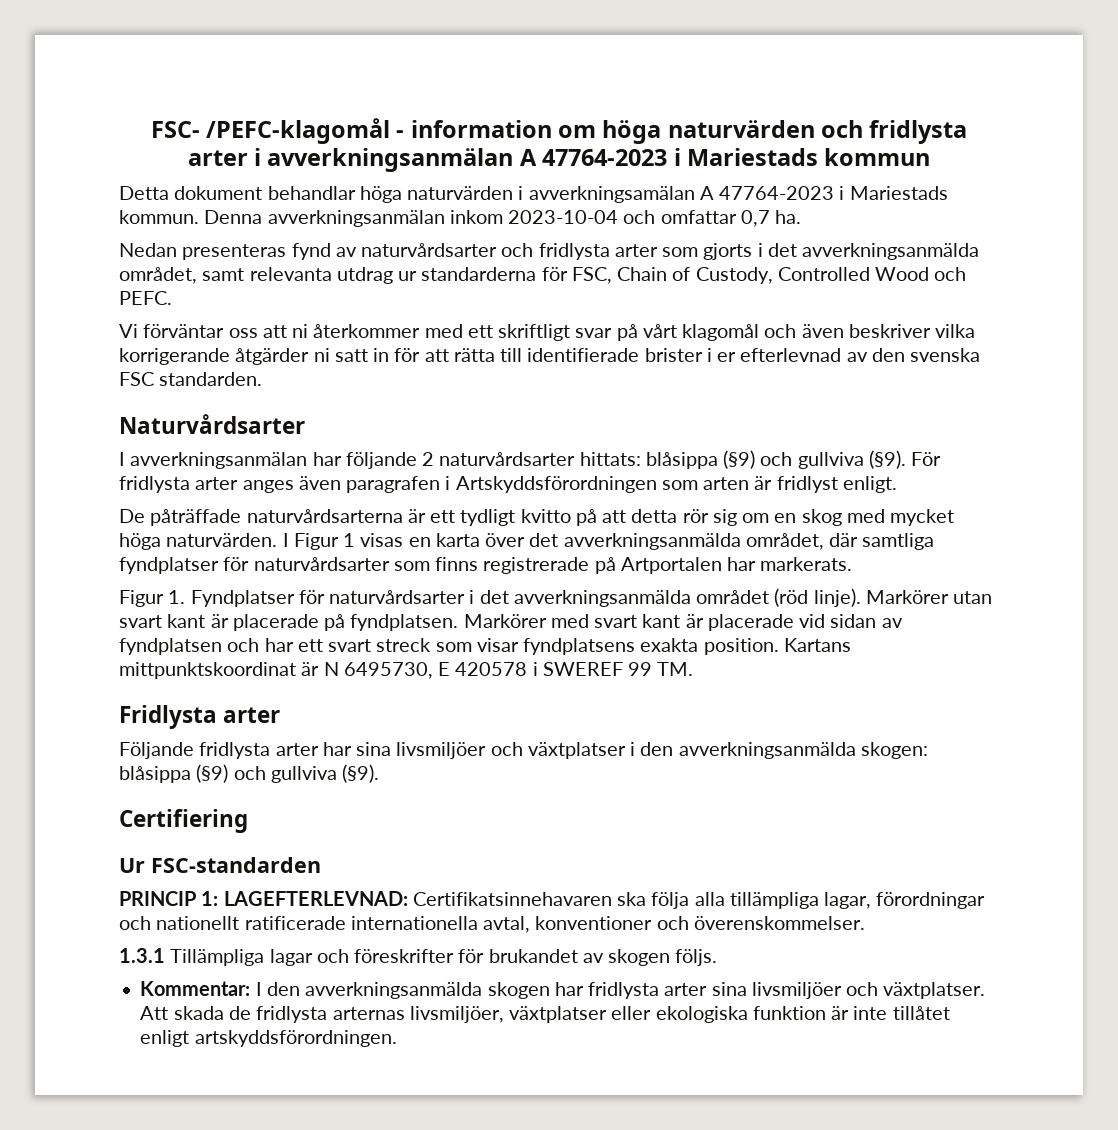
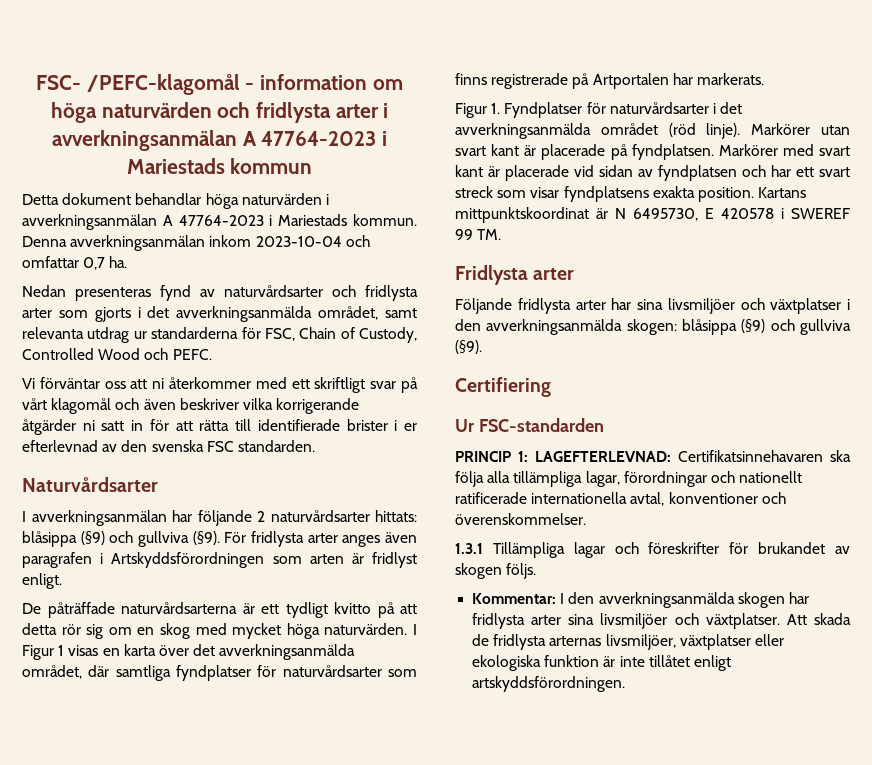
[528,186,695,203] avverkningsamälan -> [22,214,157,230] avverkningsanmälan

